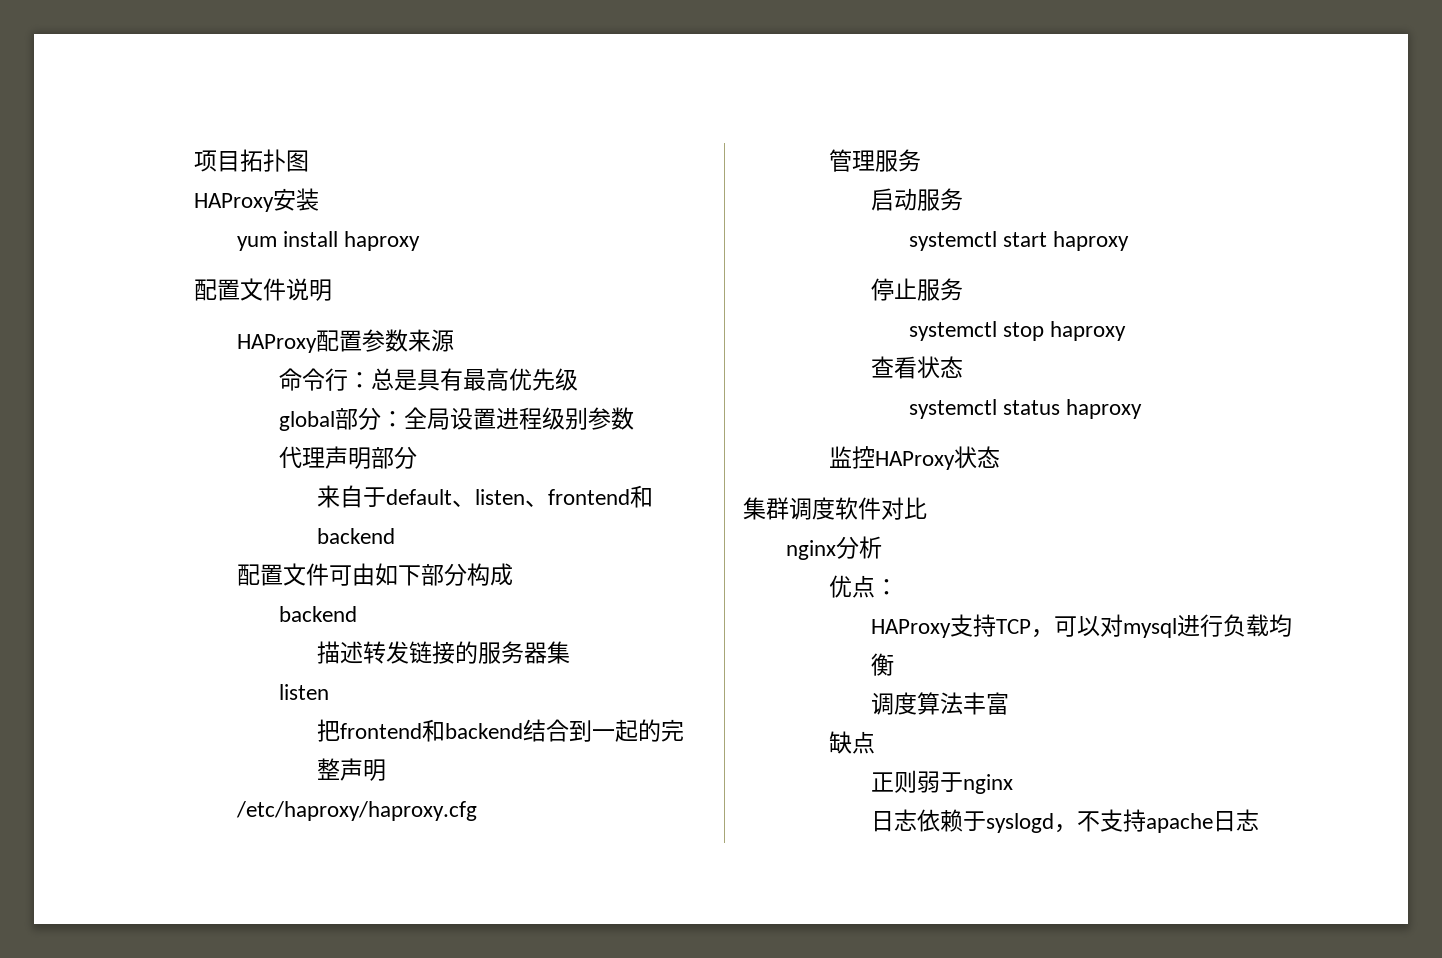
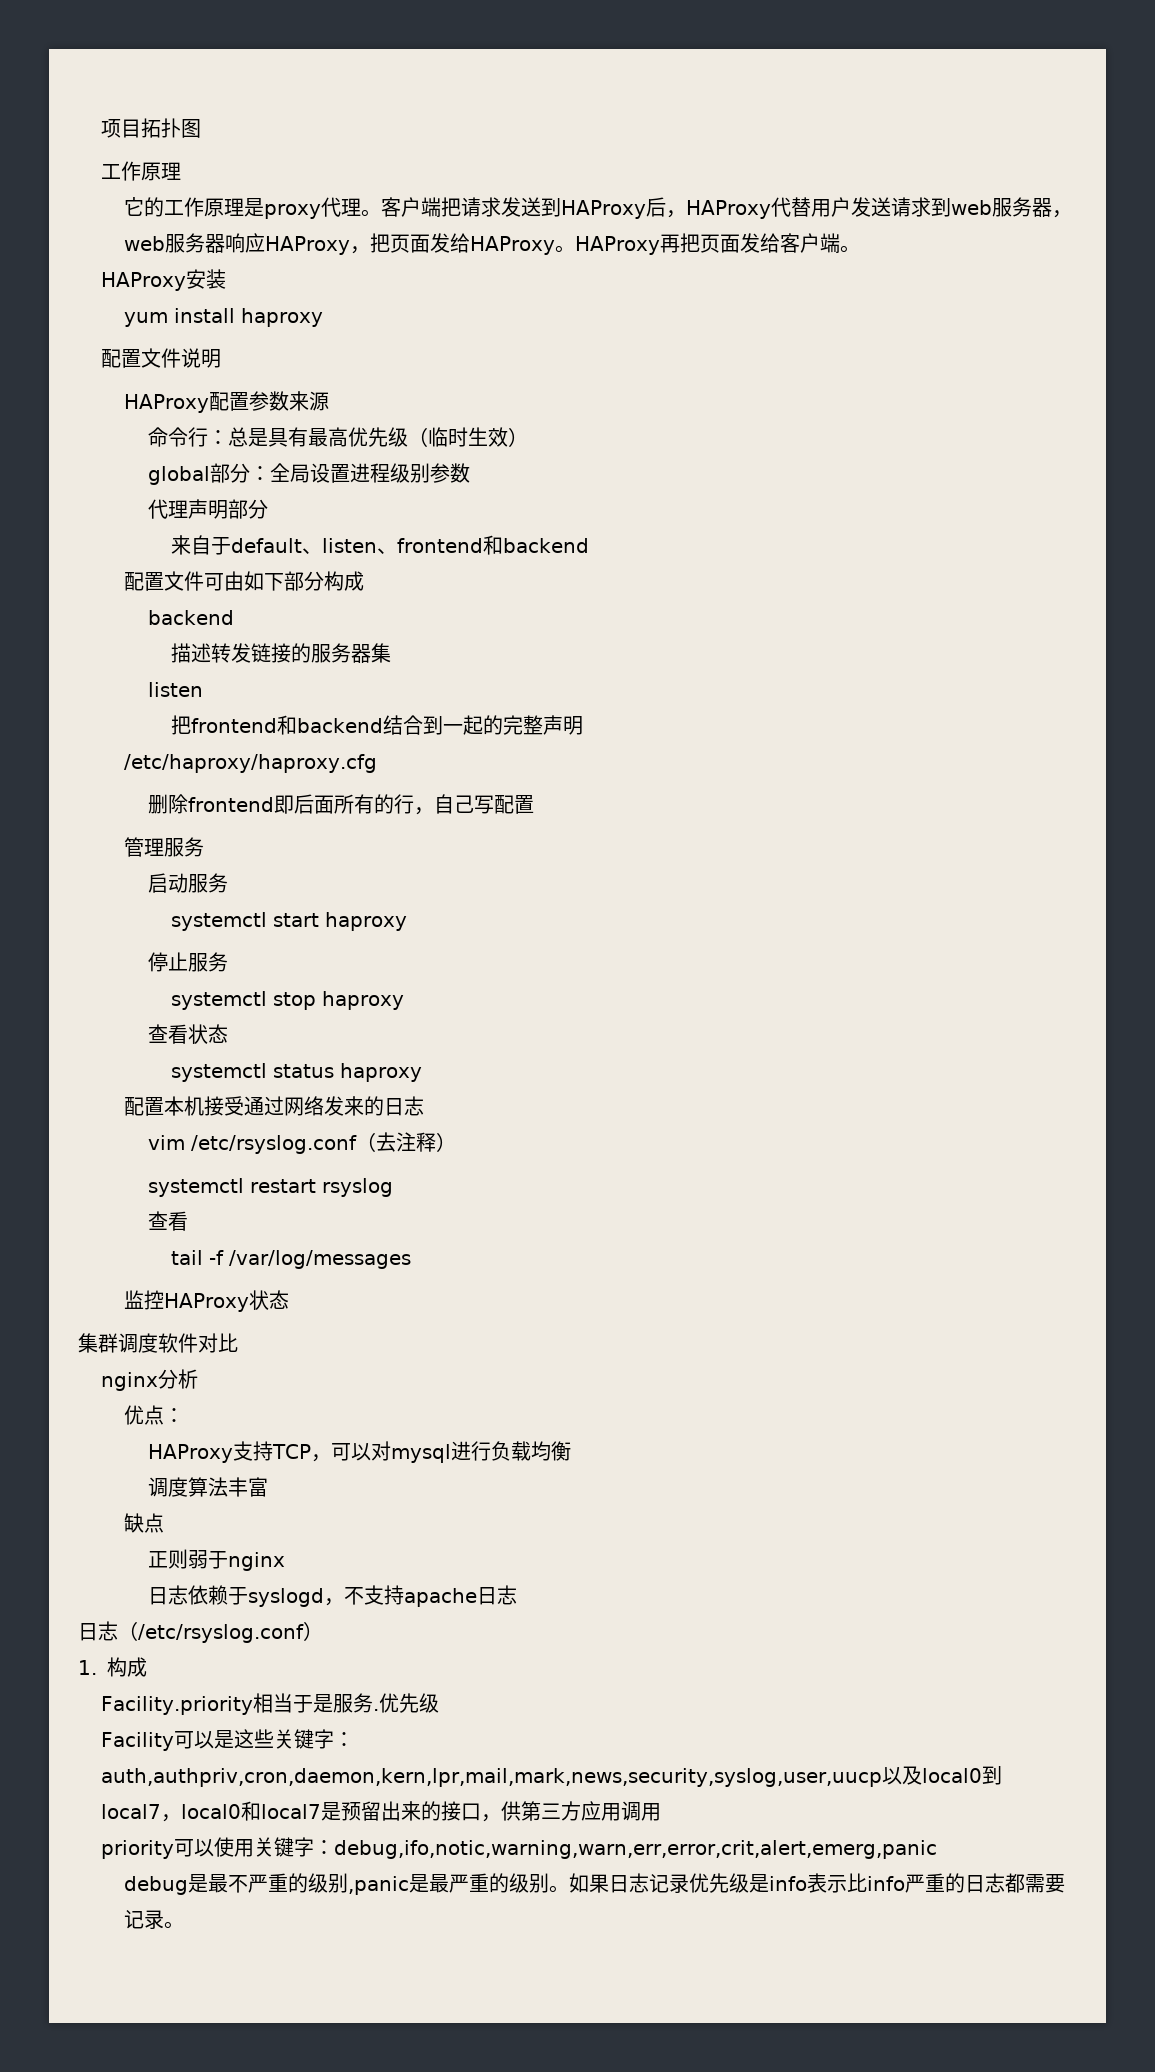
(309, 161) none -> [101,161,182,181] [124,197,1073,219] [124,233,861,255] // 工作原理 // 它的工作原理是proxy代理。客户端把请求发送到HAProxy后，HAProxy代替用户发送请求到web服务器，web服务器响应HAProxy，把页面发给HAProxy。HAProxy再把页面发给客户端。
(579, 379) none -> [407,427,528,447] （临时生效）
(477, 811) none -> [147,794,534,815] // 删除frontend即后面所有的行，自己写配置
(1143, 409) none -> [124,1096,425,1116] [147,1132,456,1154] [147,1178,393,1197] [147,1211,188,1231] [170,1250,411,1269] // 配置本机接受通过网络发来的日志 // vim /etc/rsyslog.conf（去注释） // systemctl restart rsyslog // 查看 // tail -f /var/log/messages
(1260, 820) none -> [78,1621,323,1643] [78,1657,147,1677] [101,1693,440,1715] [101,1729,355,1751] [101,1766,1003,1787] [101,1801,662,1822] [101,1837,938,1859] [124,1873,1066,1895] [124,1909,185,1929] // 日志（/etc/rsyslog.conf） // 1.构成 // Facility.priority相当于是服务.优先级 // Facility可以是这些关键字：auth,authpriv,cron,daemon,kern,lpr,mail,mark,news,security,syslog,user,uucp以及local0到local7，local0和local7是预留出来的接口，供第三方应用调用 // priority可以使用关键字：debug,ifo,notic,warning,warn,err,error,crit,alert,emerg,panic // debug是最不严重的级别,panic是最严重的级别。如果日志记录优先级是info表示比info严重的日志都需要记录。

